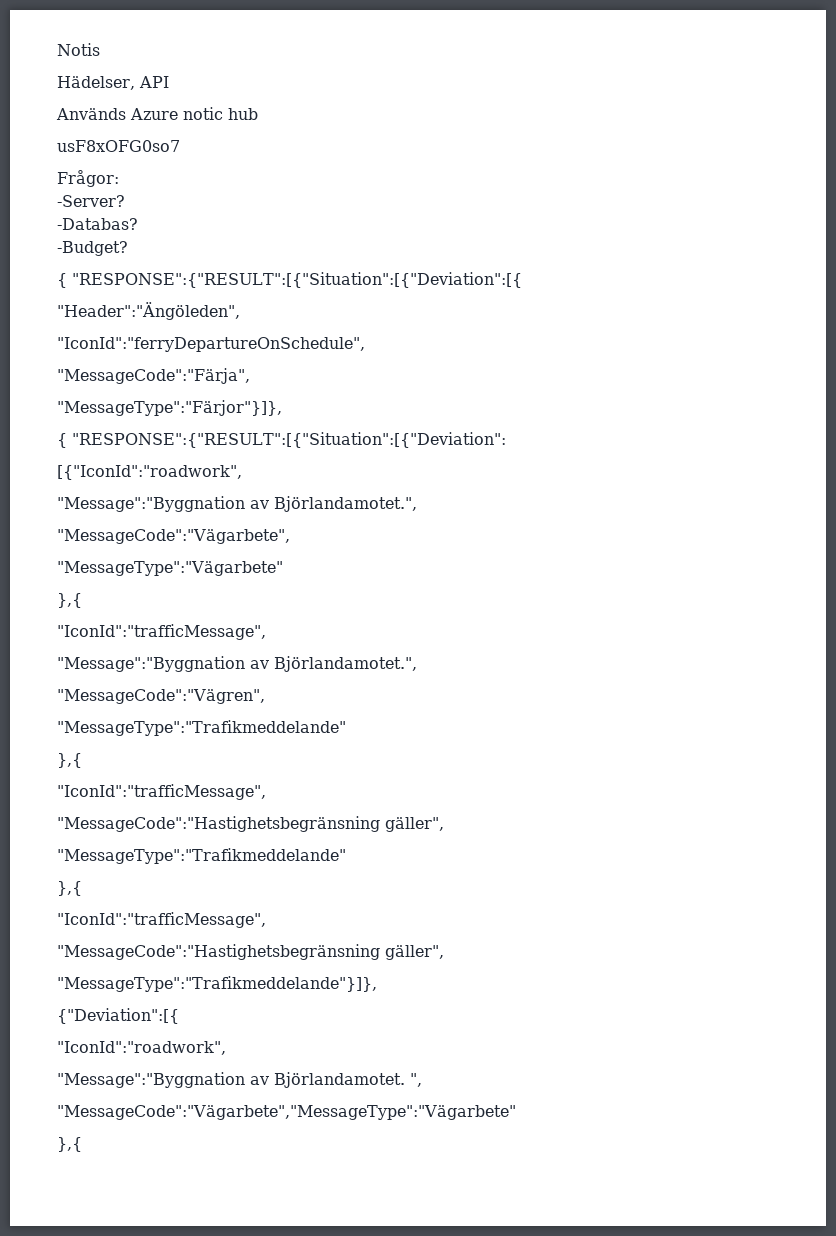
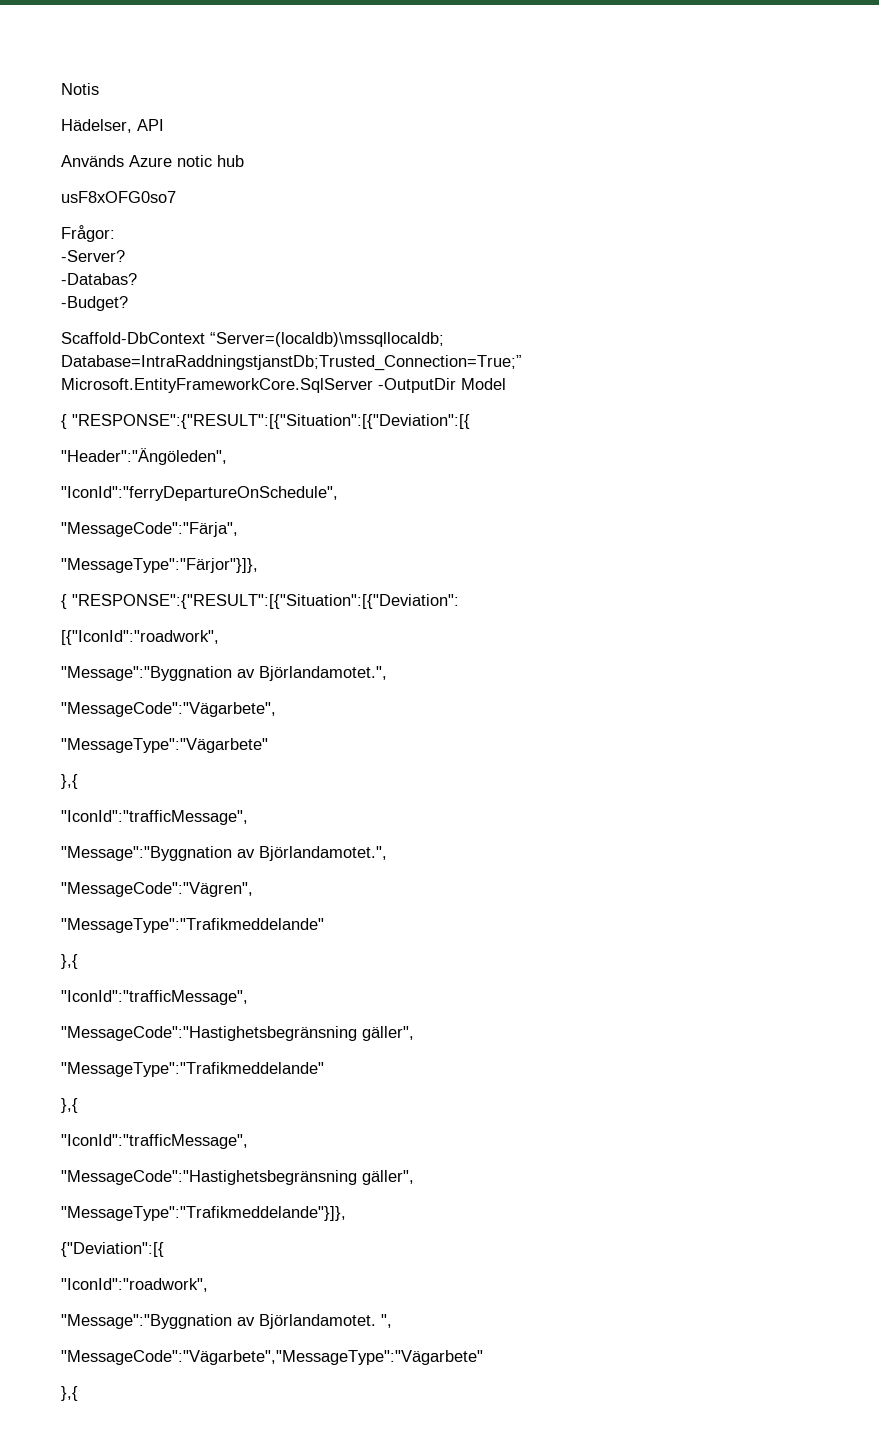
(128, 248) none -> [61,332,444,347] [61,355,522,371] [61,378,506,393] // Scaffold-DbContext “Server=(localdb)\mssqllocaldb; Database=IntraRaddningstjanstDb;Trusted_Connection=True;” Microsoft.EntityFrameworkCore.SqlServer -OutputDir Model

